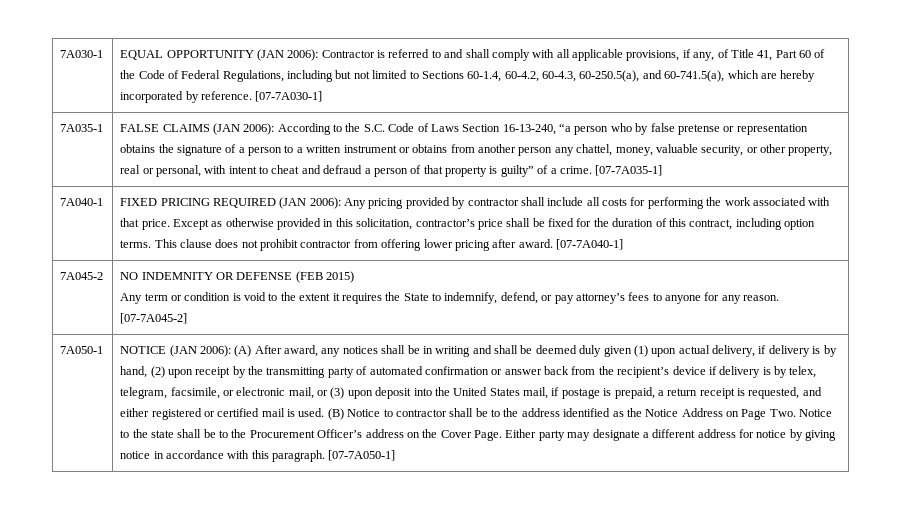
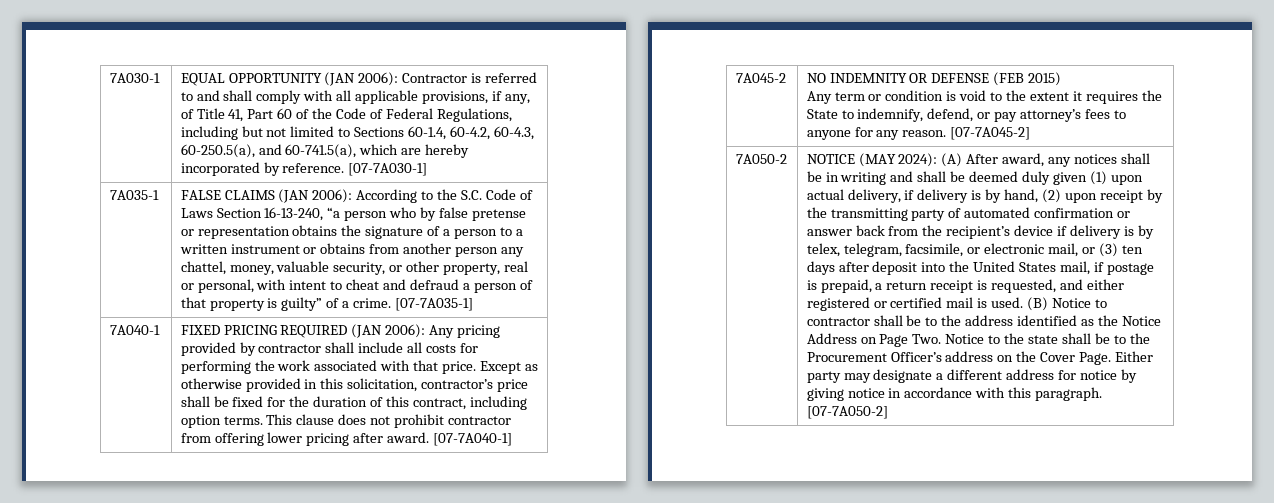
[60,346,104,354] 7A050-1 -> [735,154,787,164] 7A050-2
[169,345,231,357] (JAN 2006): -> [858,153,938,167] (MAY 2024):
[347,390,373,399] upon -> [1121,245,1143,254] [806,261,869,275] ten days after
[328,450,396,461] [07-7A050-1] -> [806,406,888,419] [07-7A050-2]

